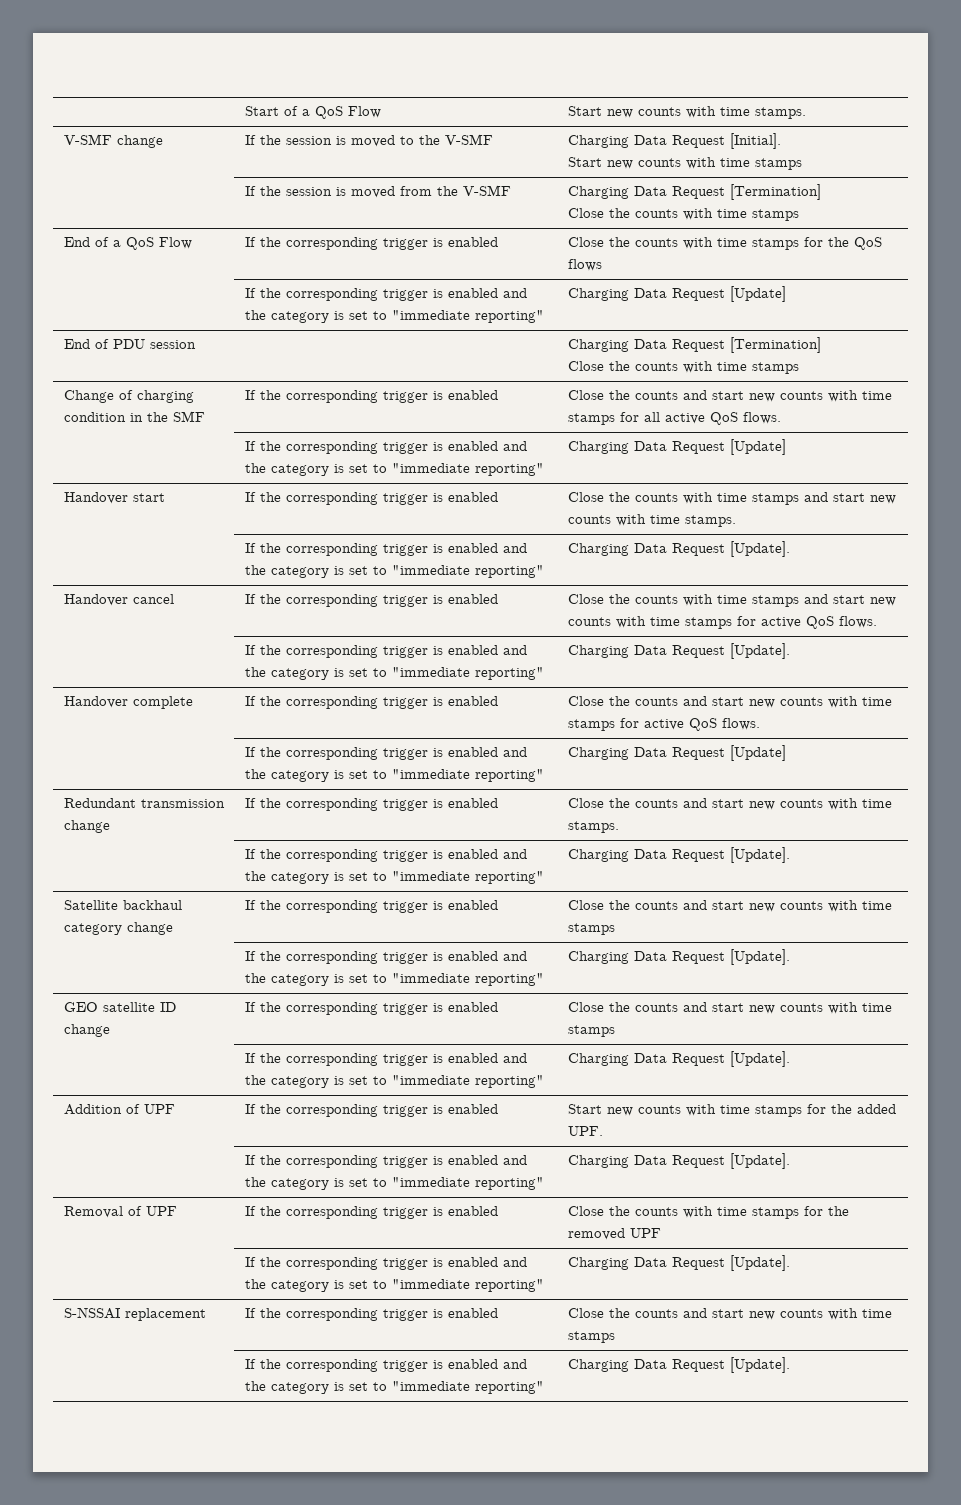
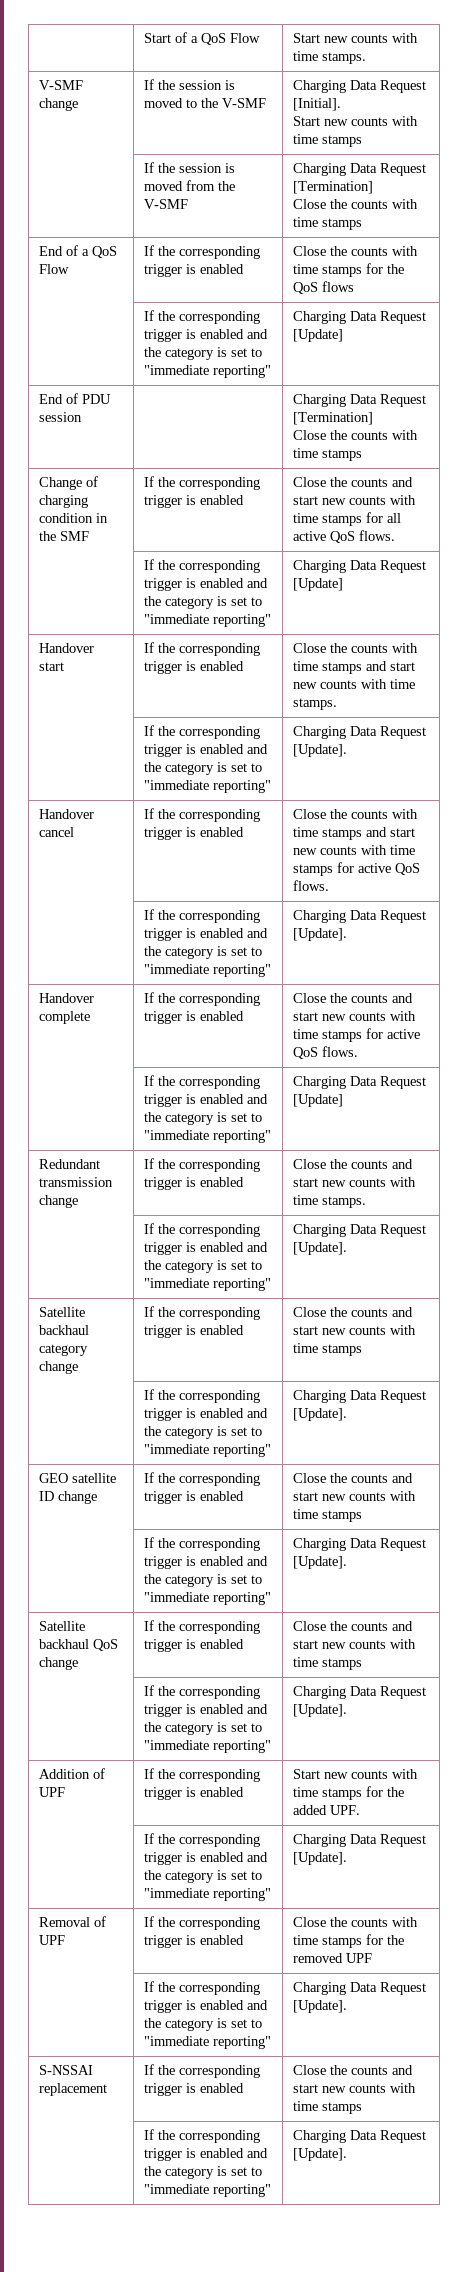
(790, 1059) none -> [39,1621,86,1631] [39,1639,119,1651] [39,1657,79,1670] [144,1620,261,1634] [144,1639,245,1652] [293,1621,414,1631] [293,1639,417,1649] [293,1657,363,1670] [144,1685,261,1699] [144,1704,269,1717] [144,1722,263,1735] [144,1740,272,1753] [293,1686,427,1699] [293,1704,348,1717] // Satellite backhaul QoS change | If the corresponding trigger is enabled | Close the counts and start new counts with time stamps // | If the corresponding trigger is enabled and the category is set to "immediate reporting" | Charging Data Request [Update].

